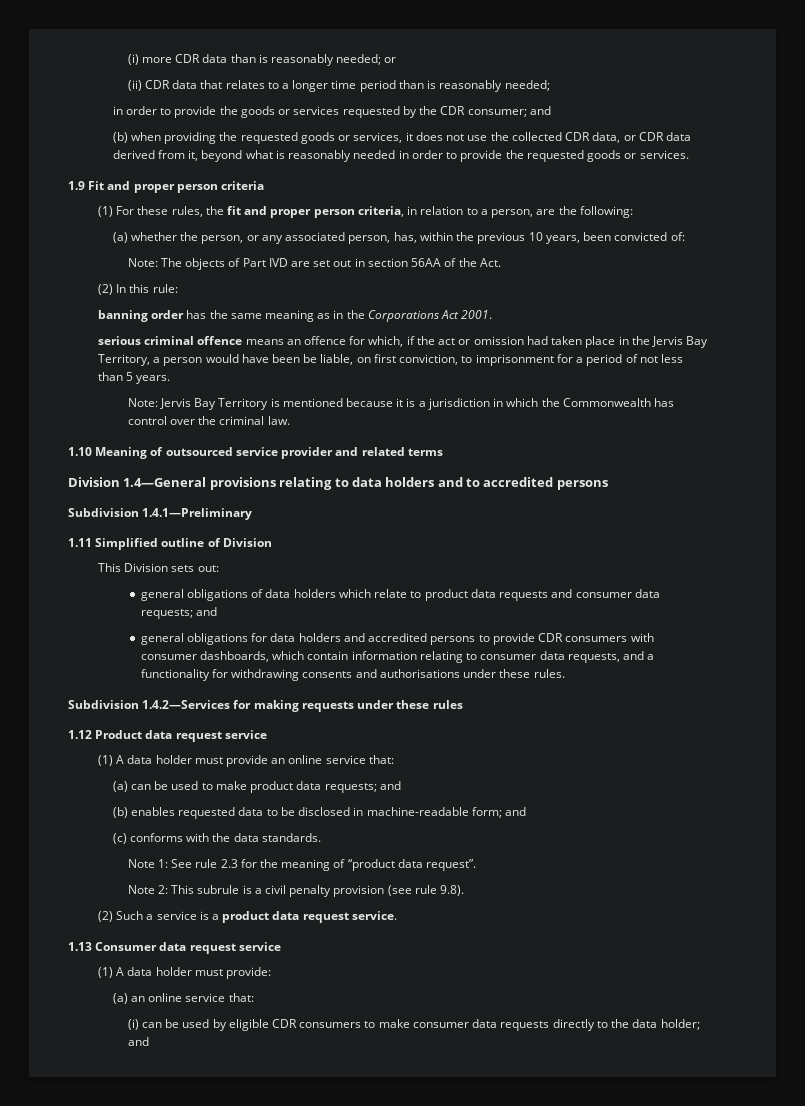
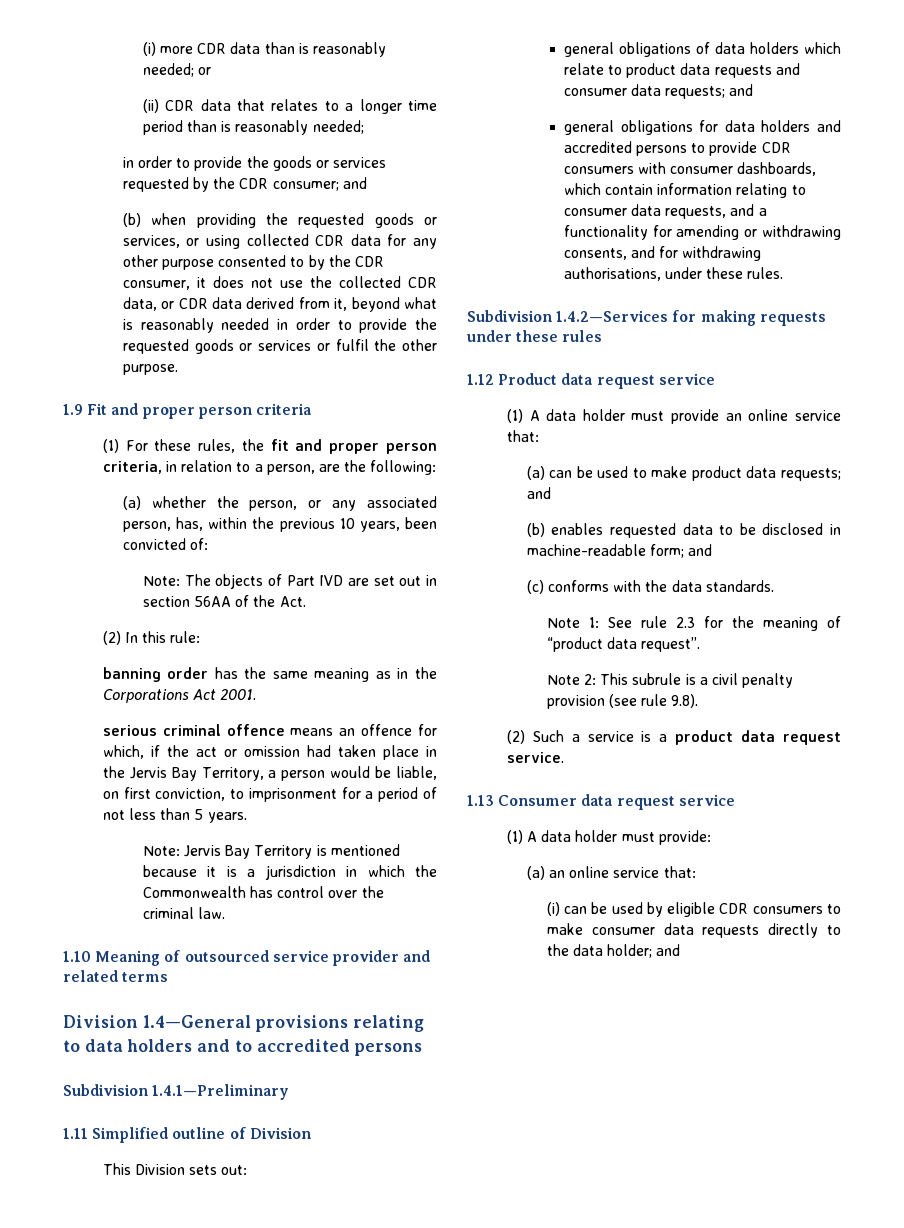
(403, 137) none -> [186,234,437,249] [122,255,385,270] [122,280,190,290] or using collected CDR data for any other purpose consented to by the CDR consumer,
[639,150,689,159] services. -> [258,339,437,351] [122,364,178,375] services or fulfil the other purpose.
[241,354,300,363] have been -> (371, 772) none
[231,669,460,681] withdrawing consents and authorisations -> [676,225,841,240] [563,246,762,261] [563,267,661,281] amending or withdrawing consents, and for withdrawing authorisations,

